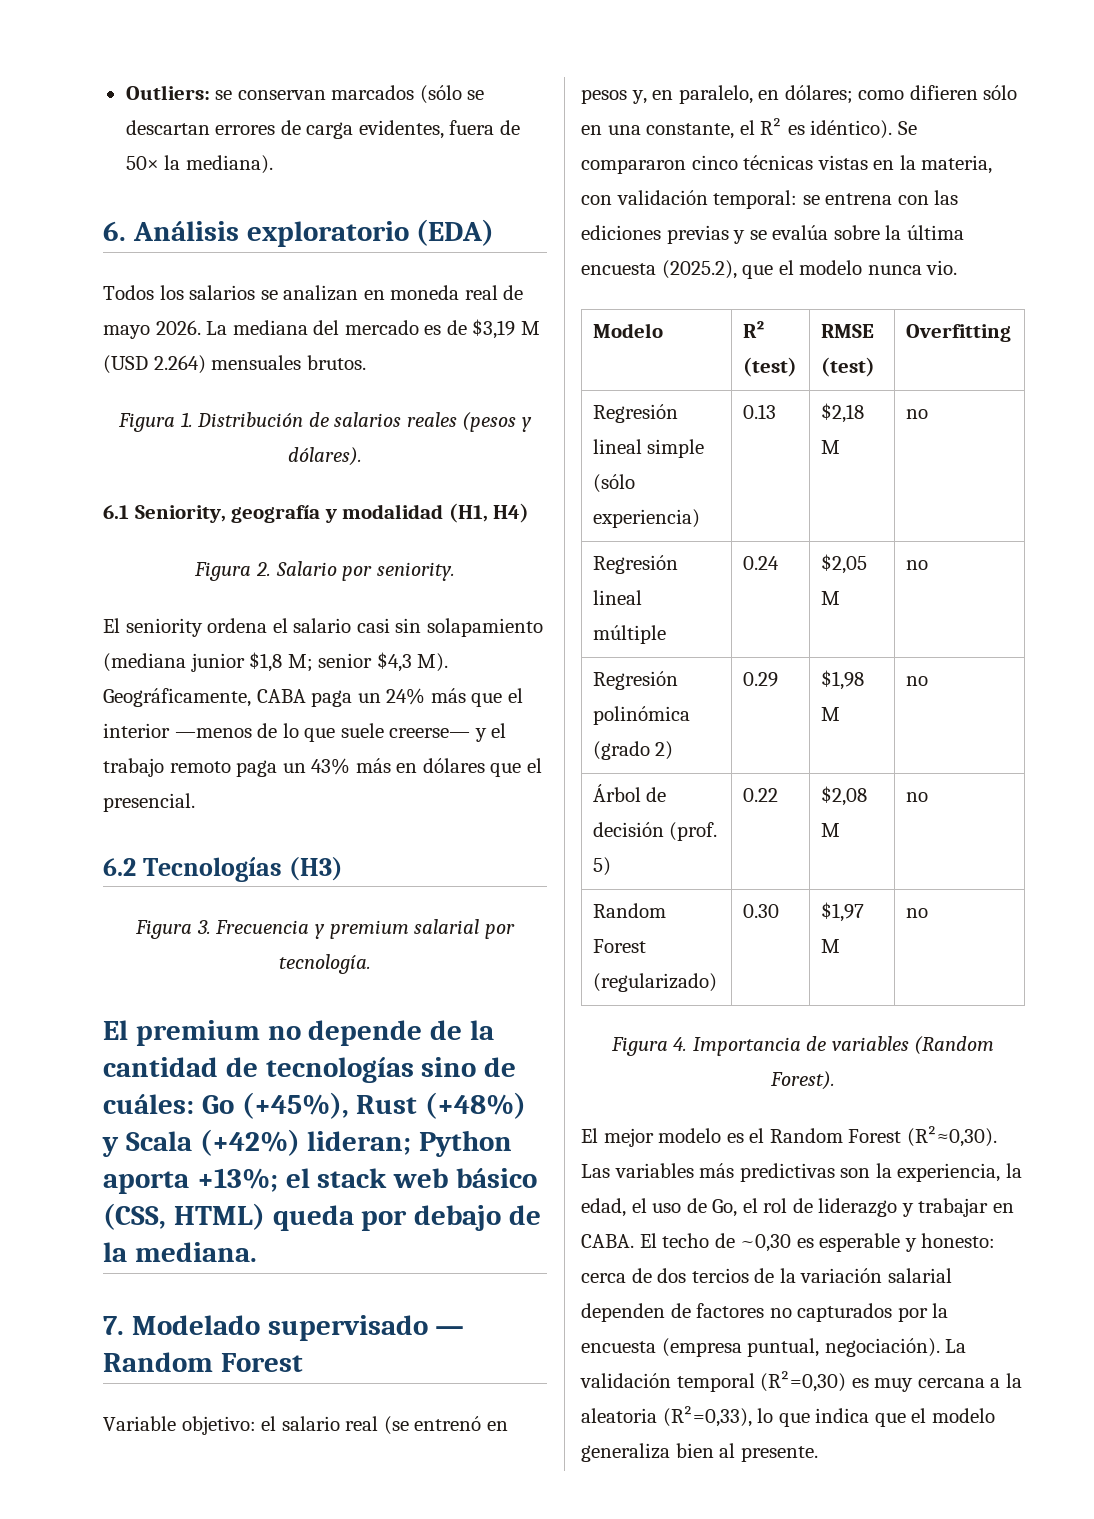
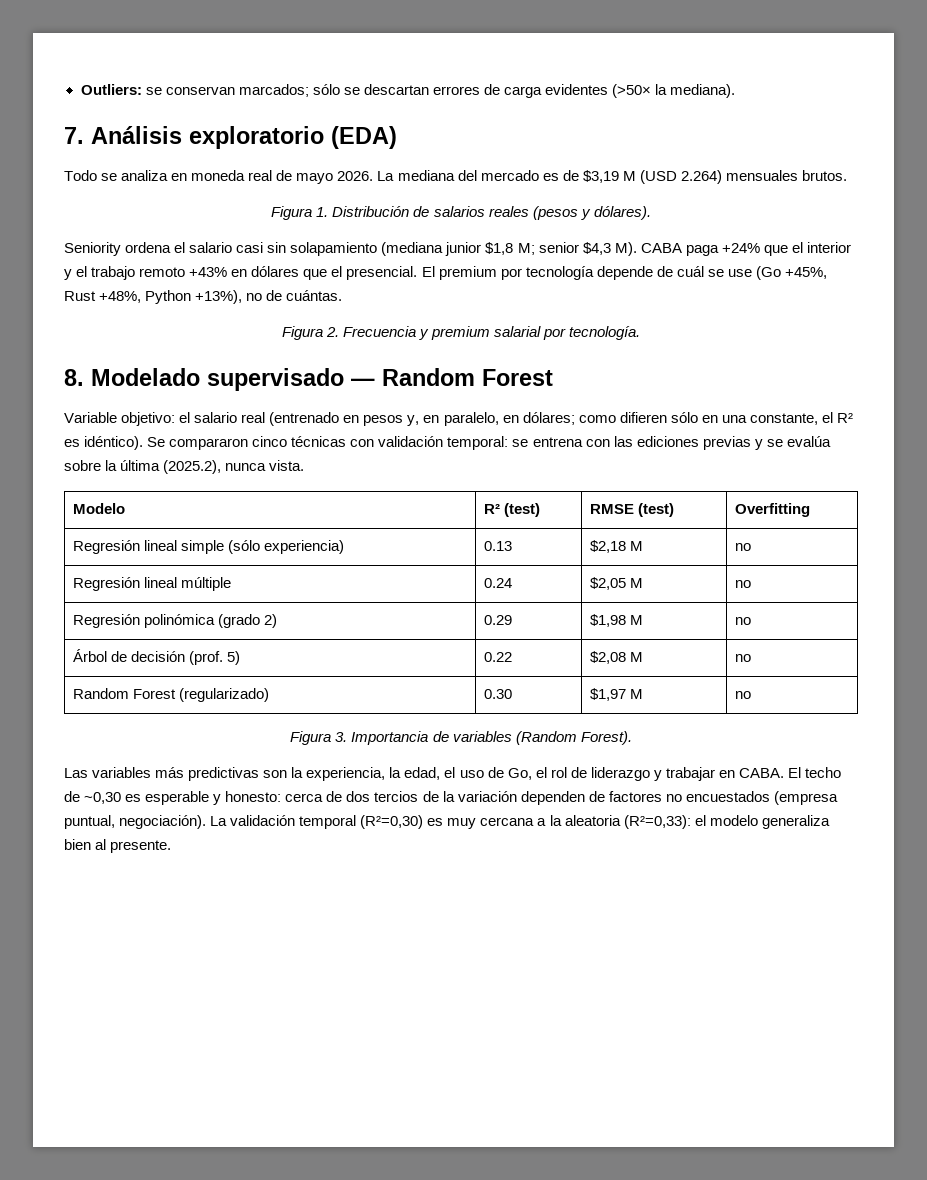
[331,85,462,104] marcados (sólo -> [238,84,340,97] marcados; sólo
[358,120,520,139] [125,156,159,170] evidentes, fuera de 50× -> [545,84,652,98] evidentes (>50×
[103,221,126,241] 6. -> [64,127,84,144] 7.
[103,285,359,301] Todos los salarios se analizan -> [64,170,169,181] Todo se analiza
[103,503,530,523] [194,561,455,581] [103,618,203,637] 6.1 Seniority, geografía y modalidad (H1, H4) // Figura 2. Salario por seniority. // El seniority -> [64,242,121,256] Seniority
[103,688,251,707] Geográficamente, -> (637, 249) none
[357,688,523,707] [103,723,507,742] [103,758,391,777] un 24% más que el interior —menos de lo que suele creerse— y el trabajo remoto paga un 43% más -> [721,242,851,256] [64,266,228,280] +24% que el interior y el trabajo remoto +43%
[103,857,343,882] [135,920,211,939] // 6.2 Tecnologías (H3) // Figura 3. -> [421,266,827,280] [64,290,343,304] [281,326,339,340] El premium por tecnología depende de cuál se use (Go +45%, Rust +48%, Python +13%), no de cuántas. // Figura 2.
[103,1020,495,1046] [103,1057,517,1083] [103,1092,527,1119] [102,1129,513,1157] [103,1168,538,1194] [103,1203,542,1231] [103,1242,257,1262] [103,1316,124,1335] El premium no depende de la cantidad de tecnologías sino de cuáles: Go (+45%), Rust (+48%) y Scala (+42%) lideran; Python aporta +13%; el stack web básico (CSS, HTML) queda por debajo de la mediana. // 7. -> [64,369,84,386] 8.
[383,1416,482,1435] (se entrenó -> [269,412,340,426] (entrenado
[817,155,993,174] vistas en la materia, -> (347, 441) none
[581,260,958,279] encuesta (2025.2), que el modelo nunca vio. -> [163,460,305,474] (2025.2), nunca vista.
[673,1037,688,1051] 4. -> [335,732,348,742] 3.
[581,1126,997,1147] El mejor modelo es el Random Forest (R²≈0,30). -> (632, 738) none
[887,1268,952,1283] salarial -> (517, 796) none
[797,1303,949,1322] [581,1341,656,1353] capturados por la encuesta -> [685,791,770,802] encuestados
[662,1406,906,1427] (R²=0,33), lo que indica que -> [623,815,691,829] (R²=0,33):

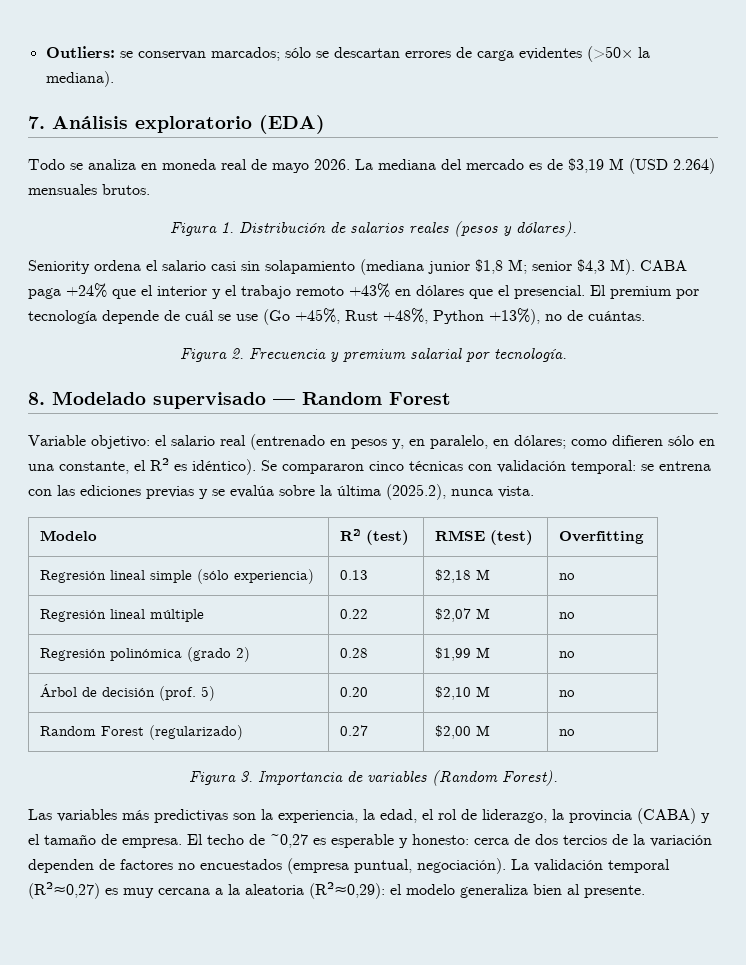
[483,578,512,588] [589,577,626,590] 0.24 | $2,05 -> [340,609,369,619] [435,608,472,622] 0.22 | $2,07
[483,615,512,625] [589,614,626,627] 0.29 | $1,98 -> [340,648,369,658] [435,647,472,661] 0.28 | $1,99
[483,652,512,662] [589,651,626,664] 0.22 | $2,08 -> [340,687,369,697] [435,686,472,700] 0.20 | $2,10
[483,689,512,699] [589,688,626,701] 0.30 | $1,97 -> [340,725,369,736] [435,725,472,739] 0.27 | $2,00
[459,767,784,781] uso de Go, el rol de liderazgo y trabajar en CABA. -> [438,808,710,824] [28,834,182,848] rol de liderazgo, la provincia (CABA) y el tamaño de empresa.
[84,792,122,804] ~0,30 -> [270,834,308,848] ~0,27
[360,815,424,829] (R²=0,30) -> [28,882,100,899] (R²≈0,27)
[623,815,691,829] (R²=0,33): -> [309,882,385,899] (R²≈0,29):

